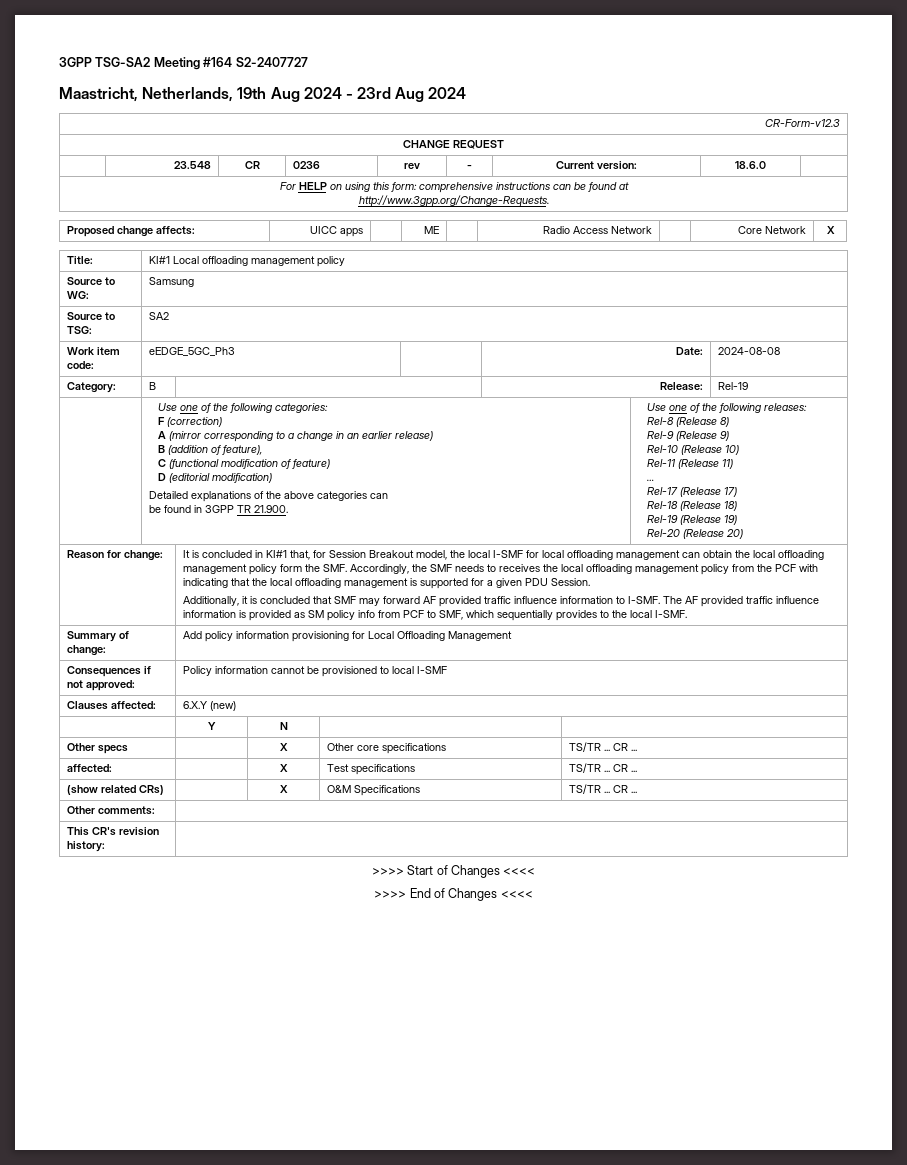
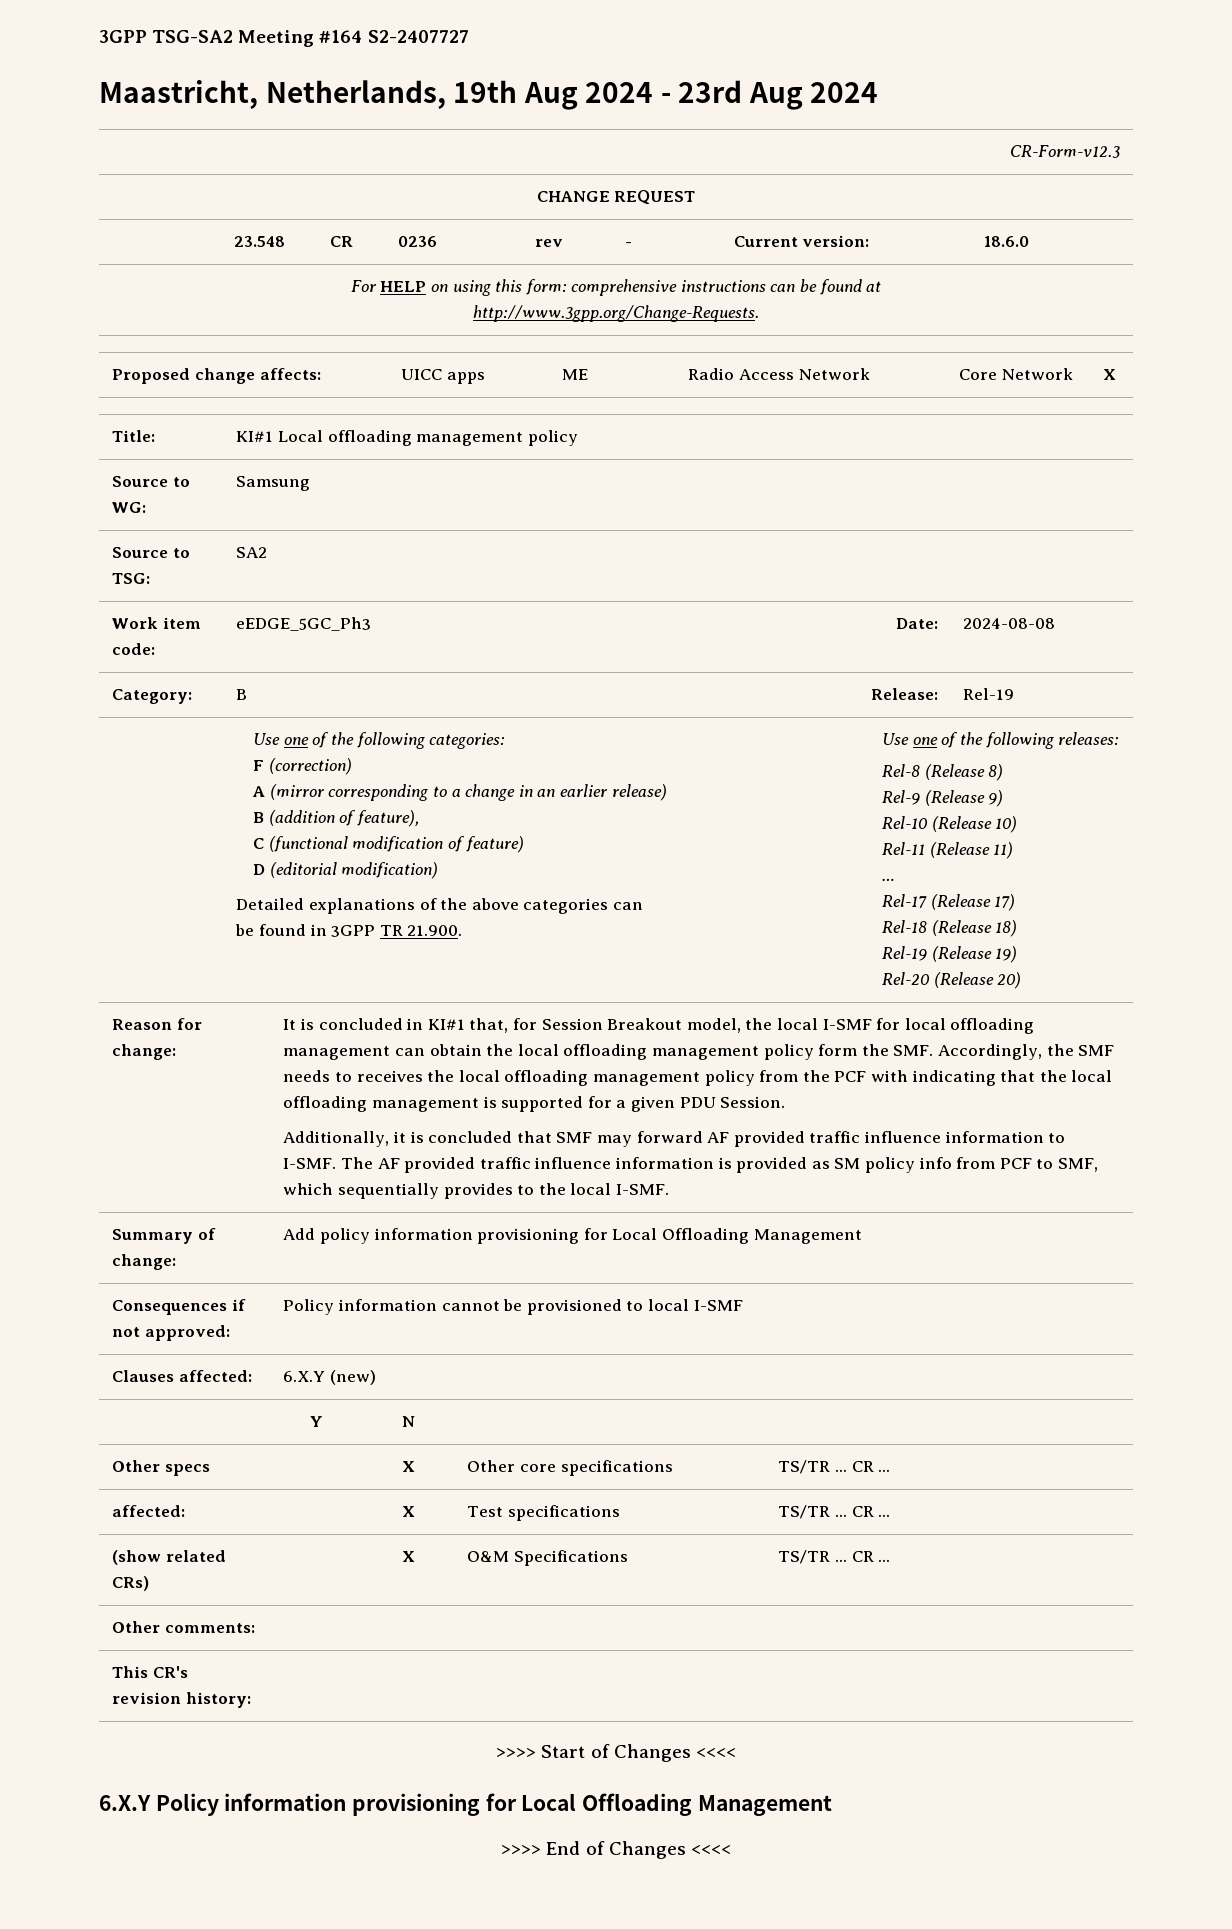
(536, 871) none -> [99,1793,832,1816] // 6.X.Y Policy information provisioning for Local Offloading Management

